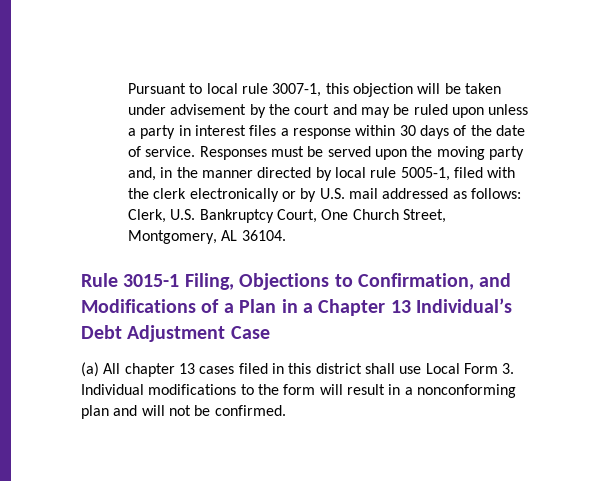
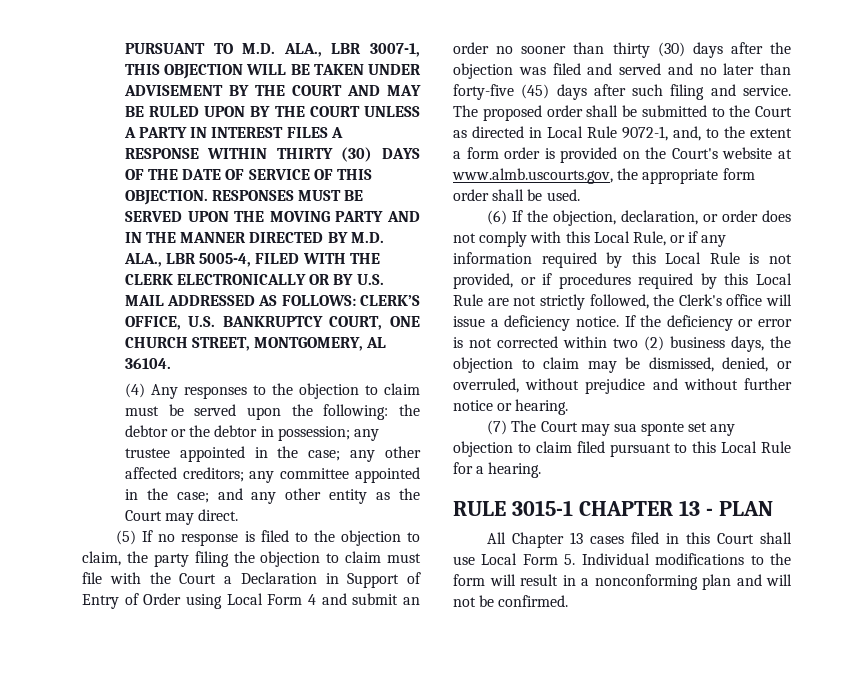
[127,83,501,97] [127,104,529,118] [127,125,525,139] [127,146,267,160] Pursuant to local rule 3007-1, this objection will be taken under advisement by the court and may be ruled upon unless a party in interest files a response within 30 days of the date of service. Responses -> [124,43,421,57] [124,64,421,79] [123,85,421,96] [124,106,421,117] [123,127,343,138] [124,147,420,162] [124,169,373,180] [124,190,364,205] [124,211,421,222] [124,232,384,243] [123,253,380,267] [124,274,384,285] [124,295,420,306] [124,316,420,330] [124,337,387,351] [124,358,171,369] [124,383,420,399] PURSUANT TO M.D. ALA., LBR 3007-1, THIS OBJECTION WILL BE TAKEN UNDER ADVISEMENT BY THE COURT AND MAY BE RULED UPON BY THE COURT UNLESS A PARTY IN INTEREST FILES A RESPONSE WITHIN THIRTY (30) DAYS OF THE DATE OF SERVICE OF THIS OBJECTION. RESPONSES MUST BE SERVED UPON THE MOVING PARTY AND IN THE MANNER DIRECTED BY M.D. ALA., LBR 5005-4, FILED WITH THE CLERK ELECTRONICALLY OR BY U.S. MAIL ADDRESSED AS FOLLOWS: CLERK’S OFFICE, U.S. BANKRUPTCY COURT, ONE CHURCH STREET, MONTGOMERY, AL 36104. // (4) Any responses to the objection to claim
[436,146,524,160] [127,167,516,181] [127,188,521,202] [127,209,446,223] [127,230,286,244] [81,273,512,290] [81,298,513,316] [81,325,270,342] [81,362,175,377] moving party and, in the manner directed by local rule 5005-1, filed with the clerk electronically or by U.S. mail addressed as follows: Clerk, U.S. Bankruptcy Court, One Church Street, Montgomery, AL 36104. // Rule 3015-1 Filing, Objections to Confirmation, and Modifications of a Plan in a Chapter 13 Individual’s Debt Adjustment Case // (a) All chapter -> [323,404,420,420] [124,425,380,441] [124,446,421,462] [124,467,420,483] [124,488,420,504] [124,509,239,525] [116,530,420,546] [82,551,421,567] [82,572,421,588] [82,593,420,609] [453,42,791,58] [453,63,791,79] [453,84,791,100] [453,105,792,121] [453,126,792,141] [453,147,792,163] [452,168,755,184] [453,189,580,201] [487,210,791,226] [453,231,727,247] [453,252,792,268] [453,273,792,289] [453,294,792,310] [453,315,792,331] [453,336,791,352] [453,357,792,373] [453,378,792,394] [453,399,569,415] [487,420,736,436] [453,441,791,457] [453,462,542,478] [453,500,773,516] [487,532,565,548] following: the debtor or the debtor in possession; any trustee appointed in the case; any other affected creditors; any committee appointed in the case; and any other entity as the Court may direct. // (5) If no response is filed to the objection to claim, the party filing the objection to claim must file with the Court a Declaration in Support of Entry of Order using Local Form 4 and submit an order no sooner than thirty (30) days after the objection was filed and served and no later than forty-five (45) days after such filing and service. The proposed order shall be submitted to the Court as directed in Local Rule 9072-1, and, to the extent a form order is provided on the Court's website at www.almb.uscourts.gov, the appropriate form order shall be used. // (6) If the objection, declaration, or order does not comply with this Local Rule, or if any information required by this Local Rule is not provided, or if procedures required by this Local Rule are not strictly followed, the Clerk's office will issue a deficiency notice. If the deficiency or error is not corrected within two (2) business days, the objection to claim may be dismissed, denied, or overruled, without prejudice and without further notice or hearing. // (7) The Court may sua sponte set any objection to claim filed pursuant to this Local Rule for a hearing. // RULE 3015-1 CHAPTER 13 - PLAN // All Chapter
[315,363,362,374] district -> [717,533,755,544] Court
[502,363,515,374] 3. -> [564,554,576,565] 5.

